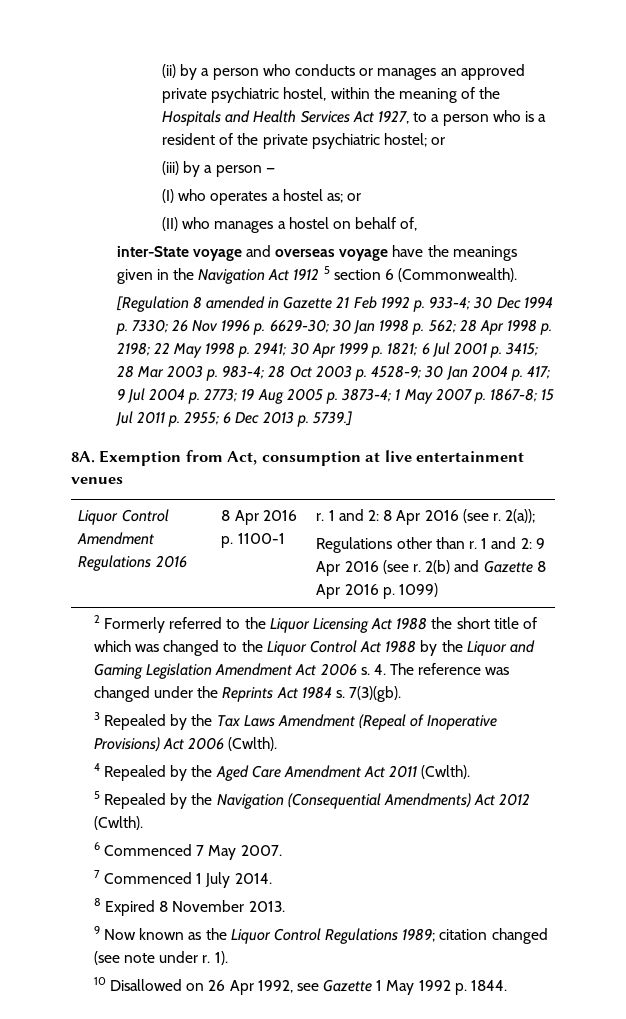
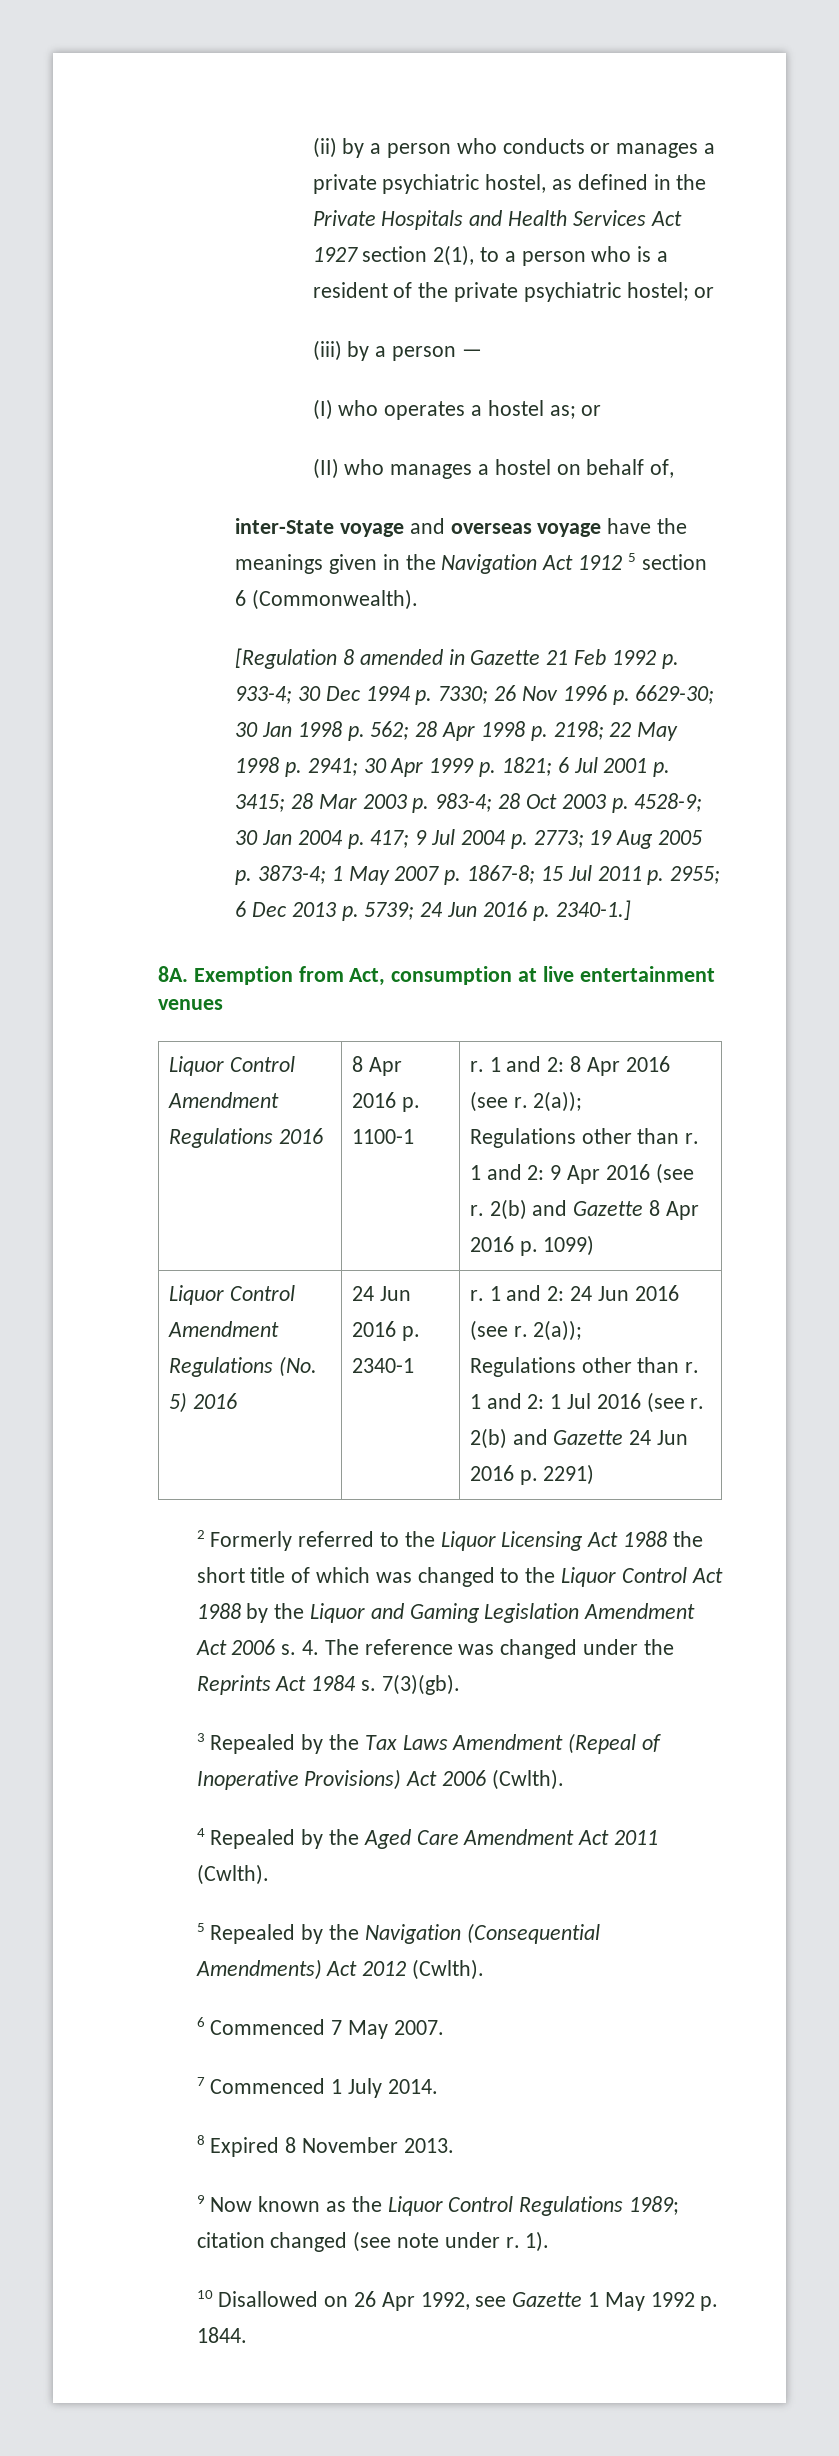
[440,64,525,80] an approved -> [703,143,715,154] a
[330,87,501,103] within the meaning of the -> [551,174,707,190] [312,210,376,226] as defined in the Private
[377,110,409,124] 1927, -> [312,245,475,266] 1927 section 2(1),
[312,411,352,426] 5739.] -> [364,900,631,921] 5739; 24 Jun 2016 p. 2340-1.]
(438, 590) none -> [168,1285,295,1305] [167,1321,279,1337] [168,1356,317,1377] [168,1392,237,1413] [351,1286,411,1301] [351,1321,420,1341] [351,1358,414,1373] [469,1285,679,1301] [469,1320,583,1341] [469,1357,700,1377] [469,1392,705,1413] [469,1428,688,1449] [469,1464,595,1485] // Liquor Control Amendment Regulations (No. 5) 2016 | 24 Jun 2016 p. 2340-1 | r. 1 and 2: 24 Jun 2016 (see r. 2(a)); // Regulations other than r. 1 and 2: 1 Jul 2016 (see r. 2(b) and Gazette 24 Jun 2016 p. 2291)

